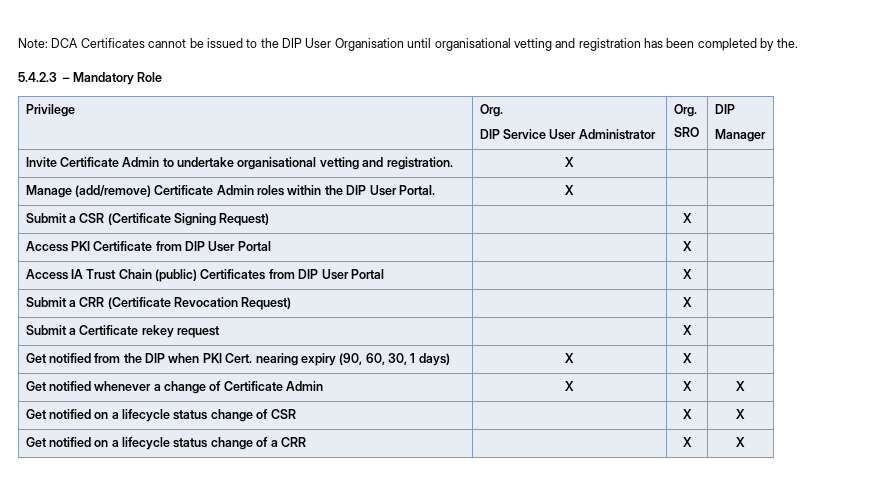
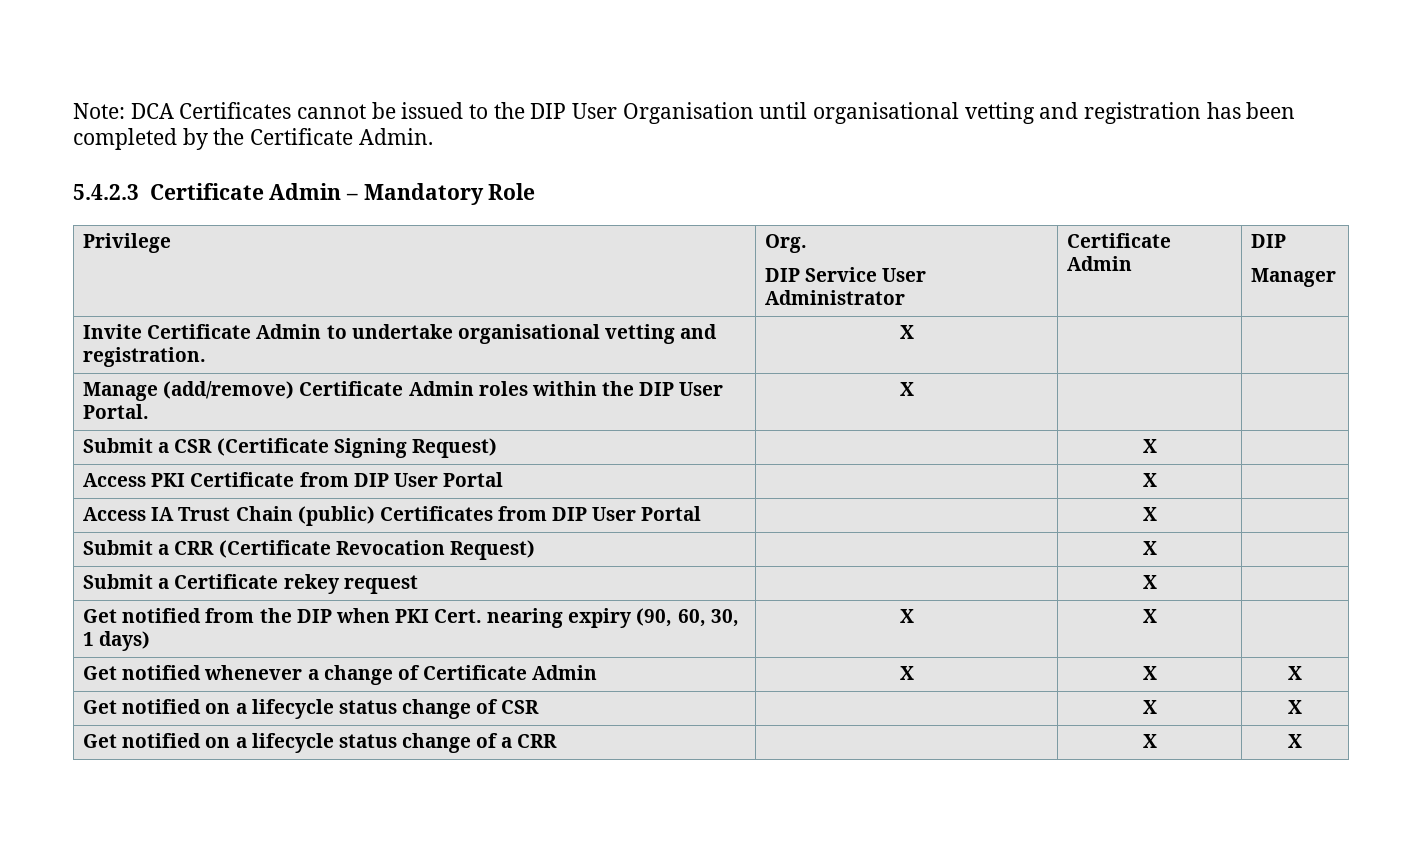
[776,38,798,48] the. -> [213,128,433,145] the Certificate Admin.
(57, 77) none -> [149,183,342,200] Certificate Admin
[673,104,697,117] [673,127,699,137] Org. // SRO -> [1067,233,1172,248] [1067,256,1133,271] Certificate Admin

